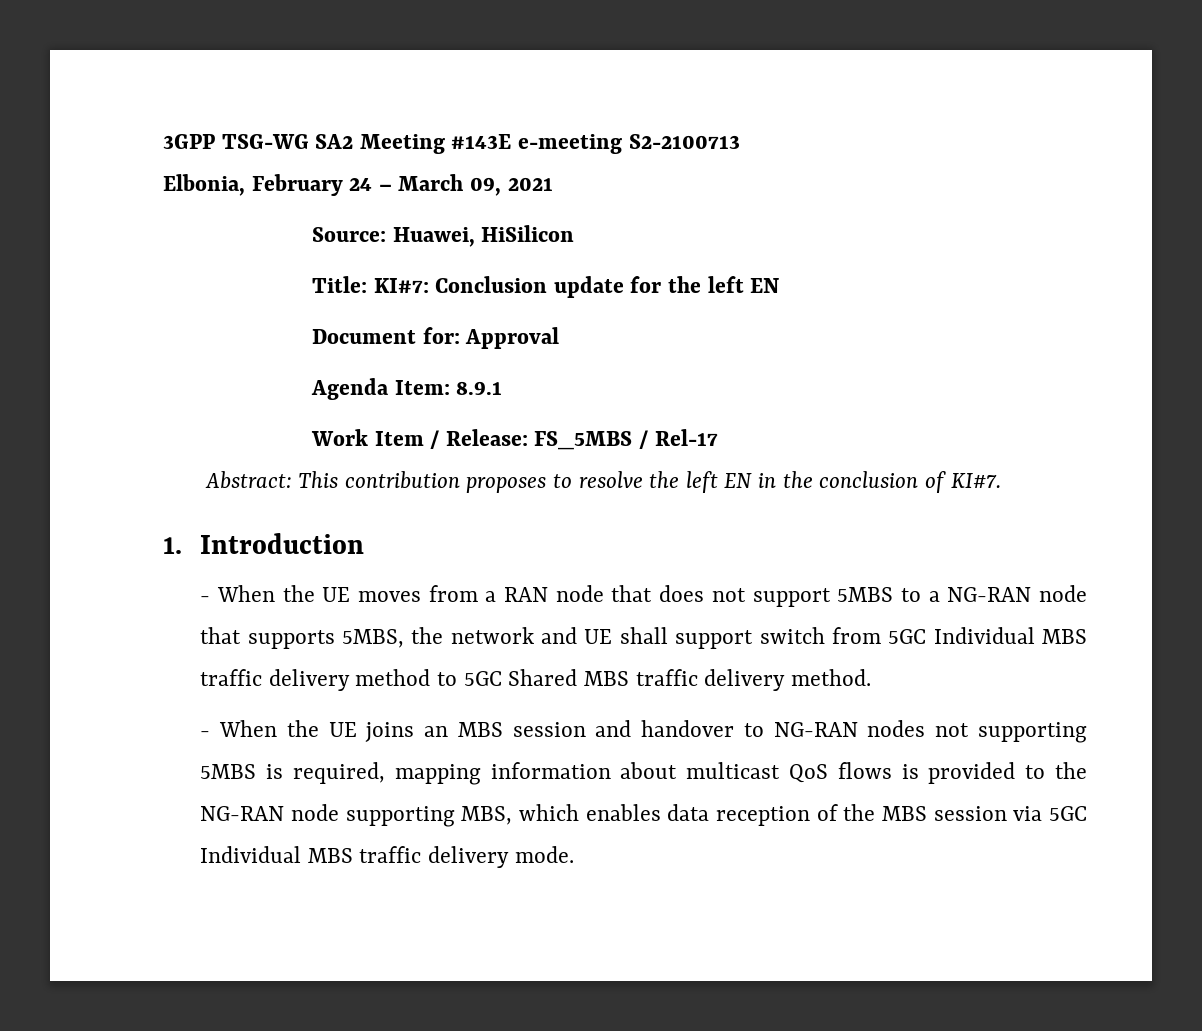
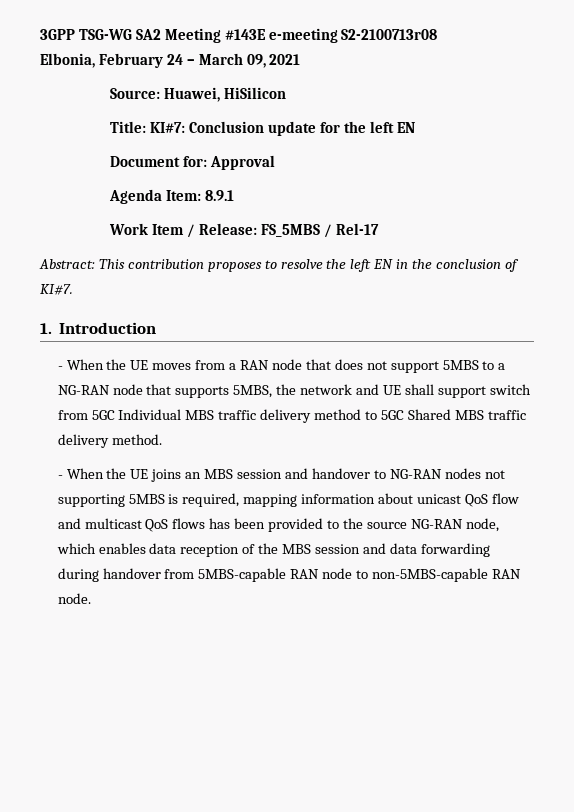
[628,134,740,149] S2-2100713 -> [341,29,438,40] S2-2100713r08
(678, 770) none -> [417,493,519,507] [57,518,81,529] unicast QoS flow and
[901,764,919,779] is -> [209,518,266,529] has been
[200,804,513,827] NG-RAN node supporting MBS, -> [366,518,499,532] source NG-RAN node,
[1013,806,1088,821] [200,846,574,868] via 5GC Individual MBS traffic delivery mode. -> [362,543,490,557] [57,568,521,582] [57,593,91,604] and data forwarding during handover from 5MBS-capable RAN node to non-5MBS-capable RAN node.

